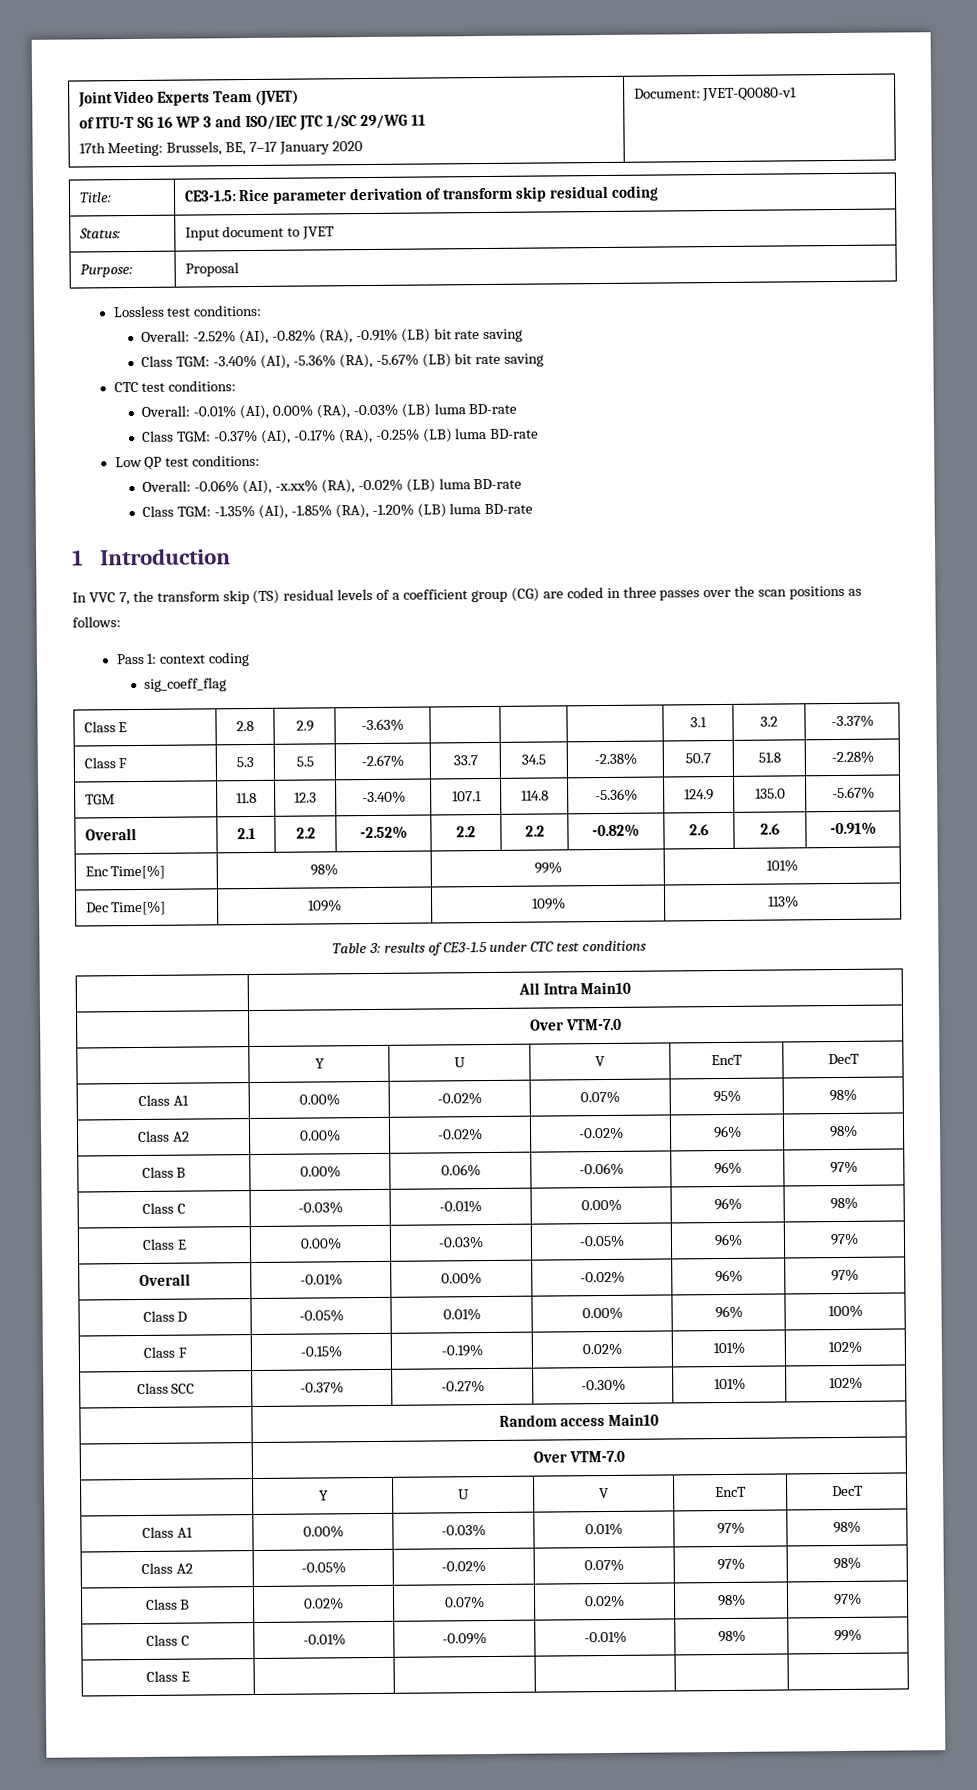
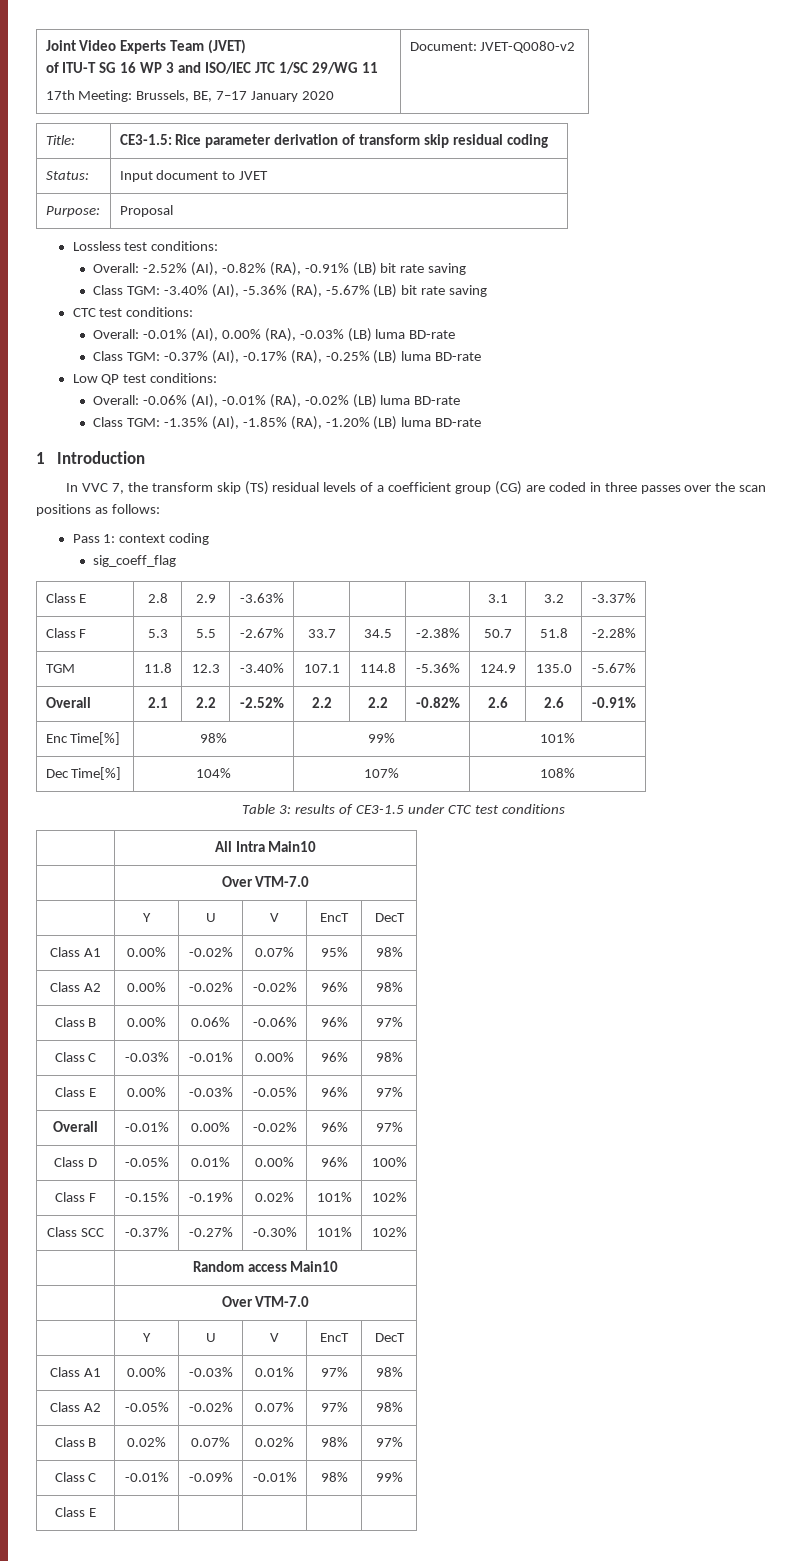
[702,87,798,102] JVET-Q0080-v1 -> [480,41,576,53] JVET-Q0080-v2
[274,479,318,492] -x.xx% -> [221,395,266,405] -0.01%
[308,899,342,912] [531,897,566,910] [767,895,799,908] 109% | 109% | 113% -> [196,768,231,778] [364,768,399,778] [540,768,575,778] 104% | 107% | 108%

